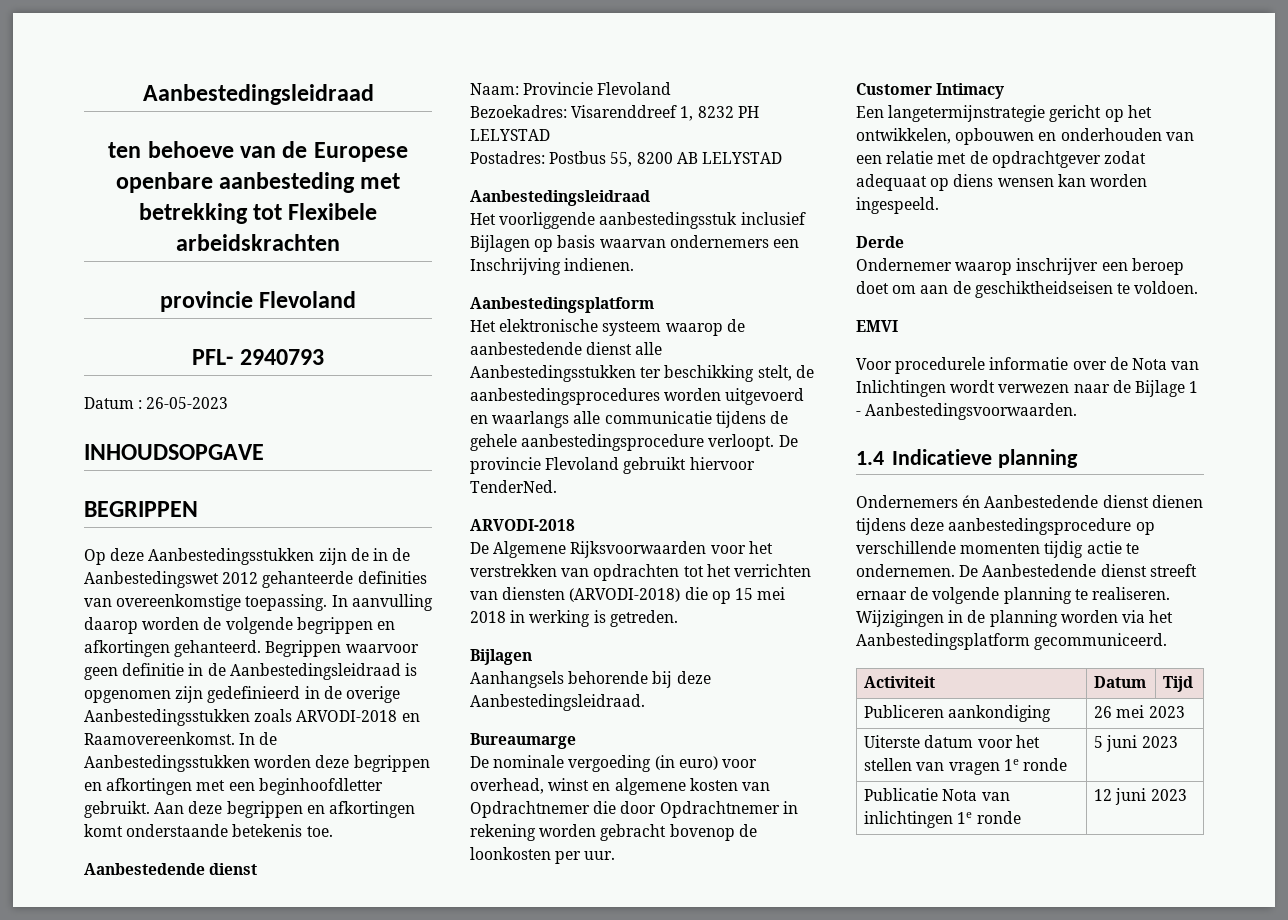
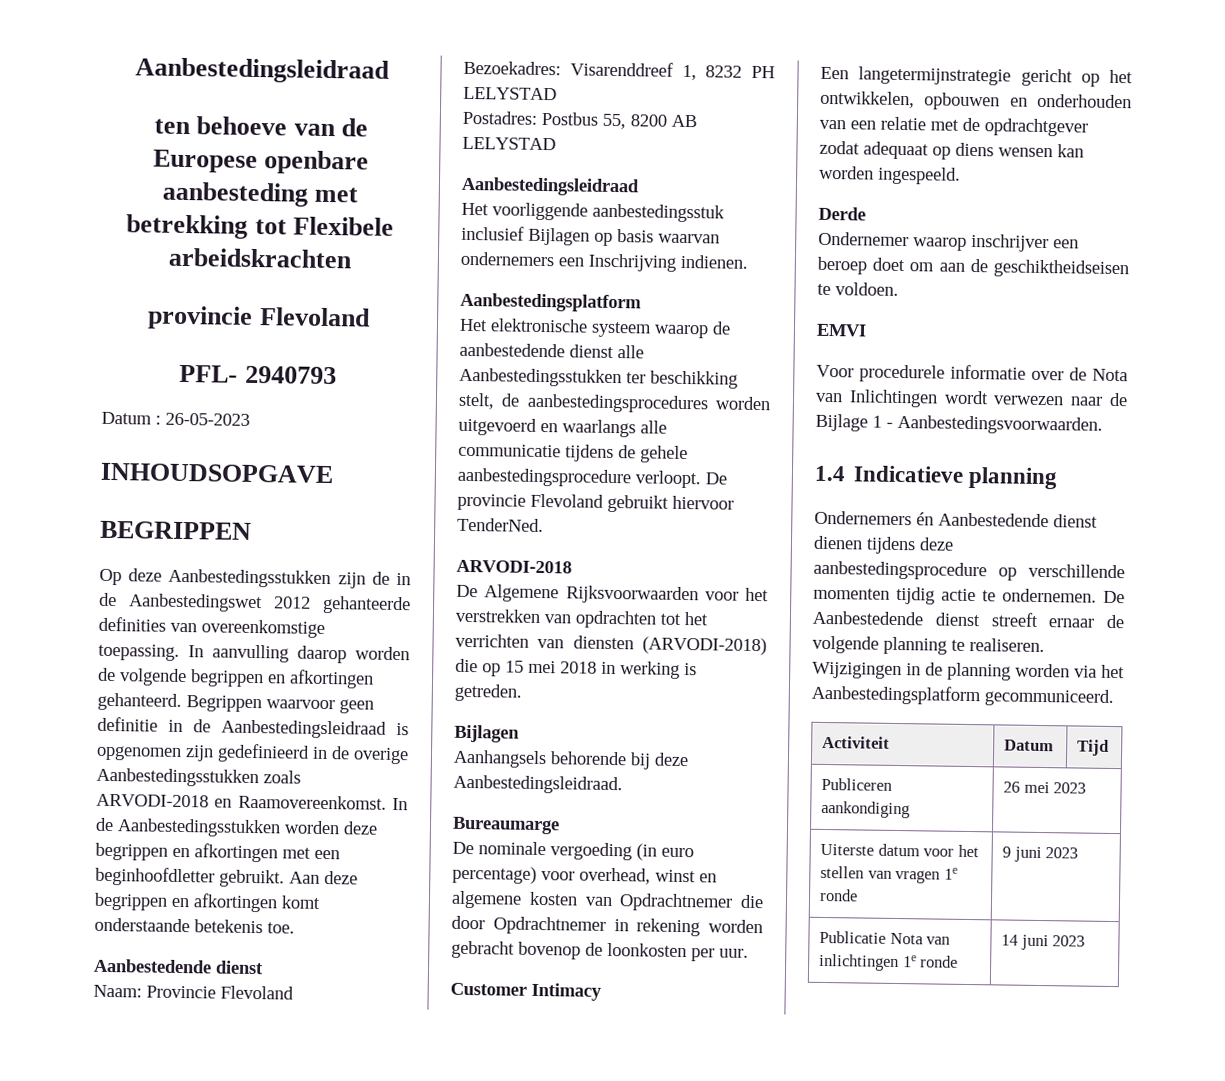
[678,756,718,770] euro) -> [661,847,694,858] [452,865,537,884] euro percentage)
[1094,736,1104,748] 5 -> [1002,846,1012,858] 9
[1094,789,1113,801] 12 -> [1001,934,1019,946] 14

